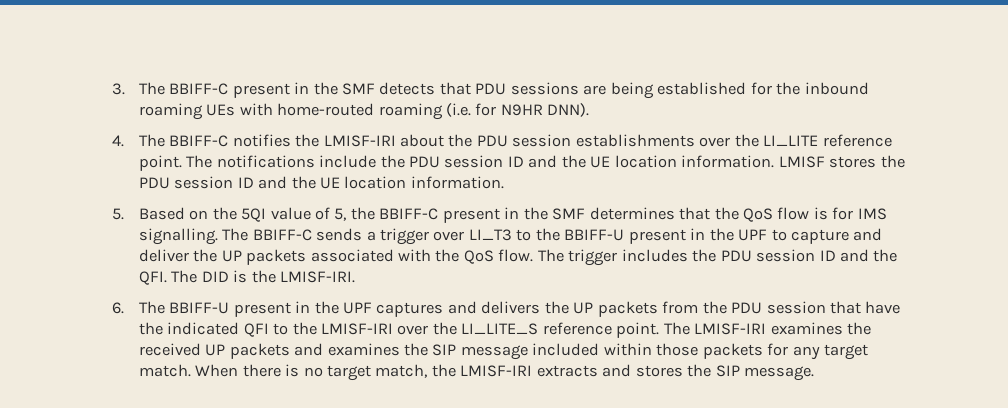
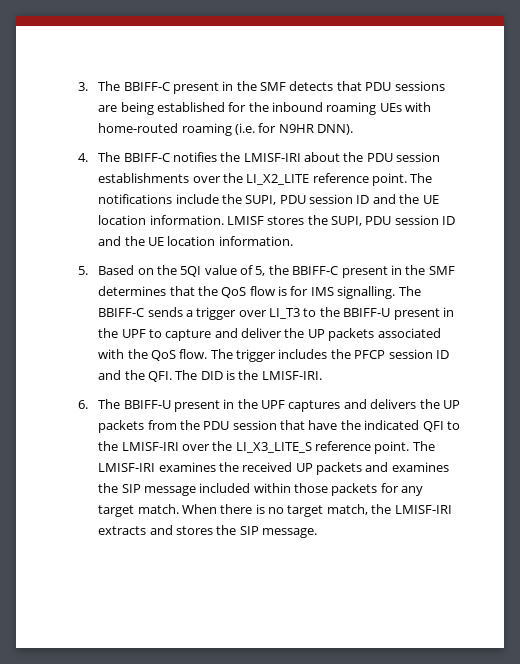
[763,135,819,146] LI_LITE -> [246,174,310,185] LI_X2_LITE
(405, 161) none -> [245,195,277,205] SUPI,
(905, 161) none -> [331,216,363,226] SUPI,
[720,250,752,262] PDU -> [354,350,386,359] PFCP
[461,323,539,335] LI_LITE_S -> [235,442,312,453] LI_X3_LITE_S

